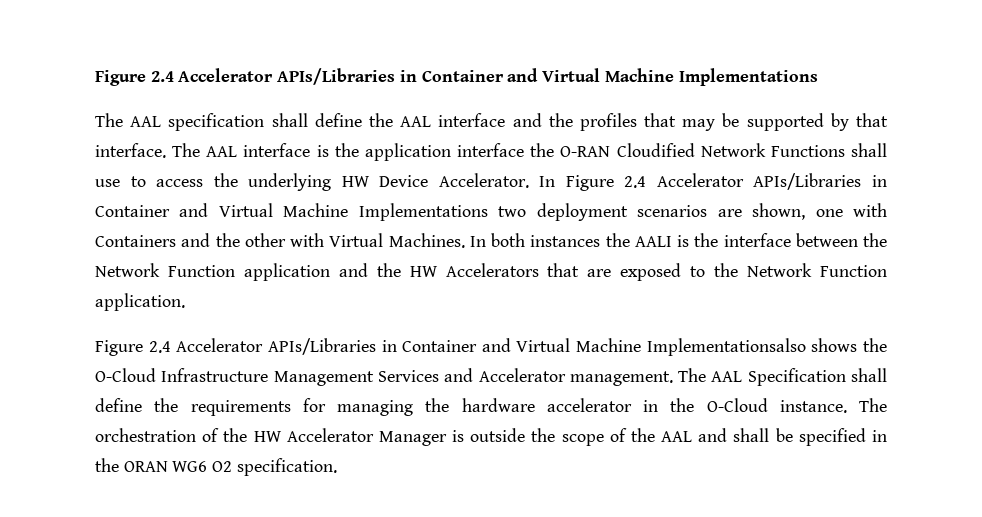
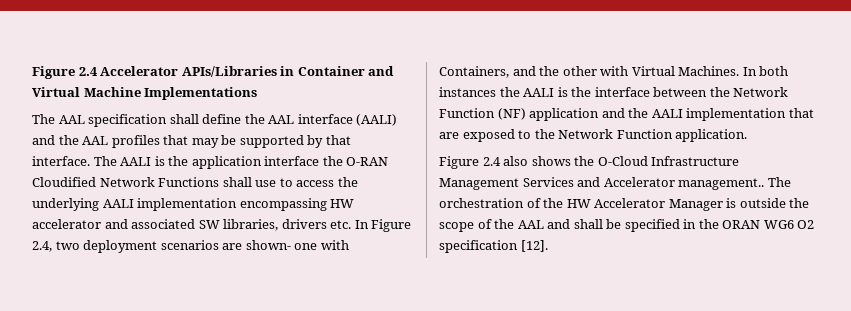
[512,113,573,127] and the -> [356,114,398,126] [32,135,109,145] (AALI) and the AAL
[206,143,311,157] AAL interface -> [120,157,152,166] AALI
[341,173,888,191] [95,203,488,221] HW Device Accelerator. In Figure 2.4 Accelerator APIs/Libraries in Container and Virtual Machine Implementations -> [102,198,355,211] [32,219,412,232] [32,241,52,252] AALI implementation encompassing HW accelerator and associated SW libraries, drivers etc. In Figure 2.4,
[752,203,806,220] shown, -> [245,240,291,250] shown-
[95,235,176,247] Containers -> [439,66,509,78] Containers,
(235, 271) none -> [497,108,526,120] (NF)
[409,263,539,277] HW Accelerators -> [651,108,787,121] AALI implementation
[176,338,806,356] Accelerator APIs/Libraries in Container and Virtual Machine Implementationsalso -> [503,156,529,166] also
[569,368,887,386] [95,398,847,416] management. The AAL Specification shall define the requirements for managing the hardware accelerator in the O-Cloud instance. -> [678,178,765,190] management..
[236,458,337,476] specification. -> [439,240,548,253] specification [12].

